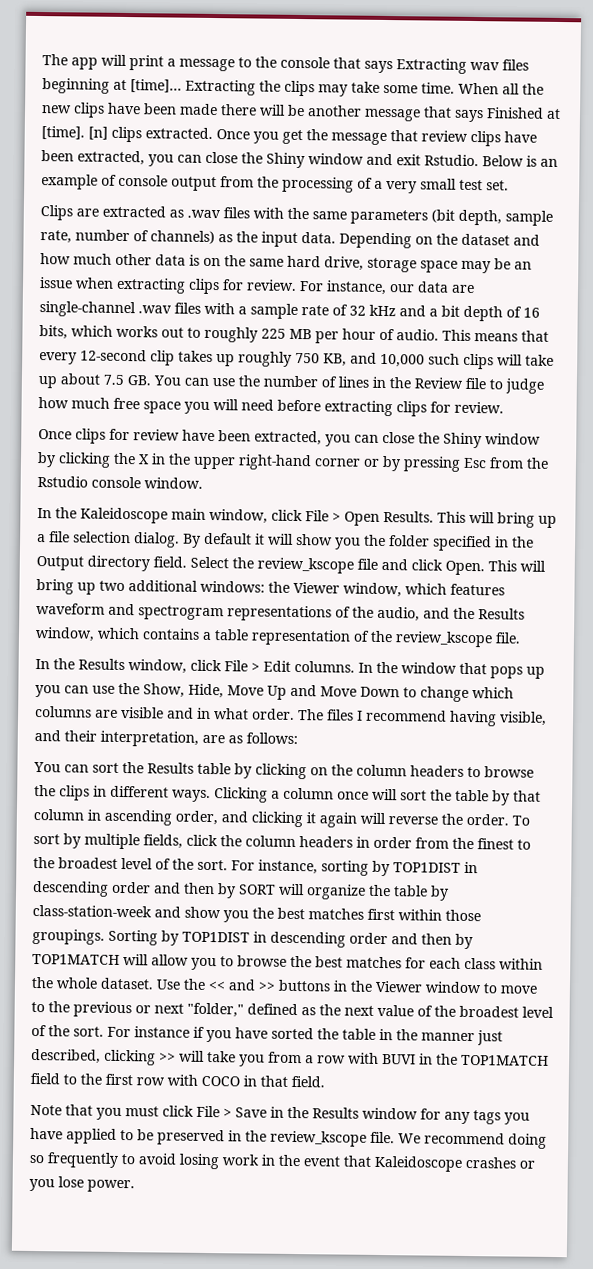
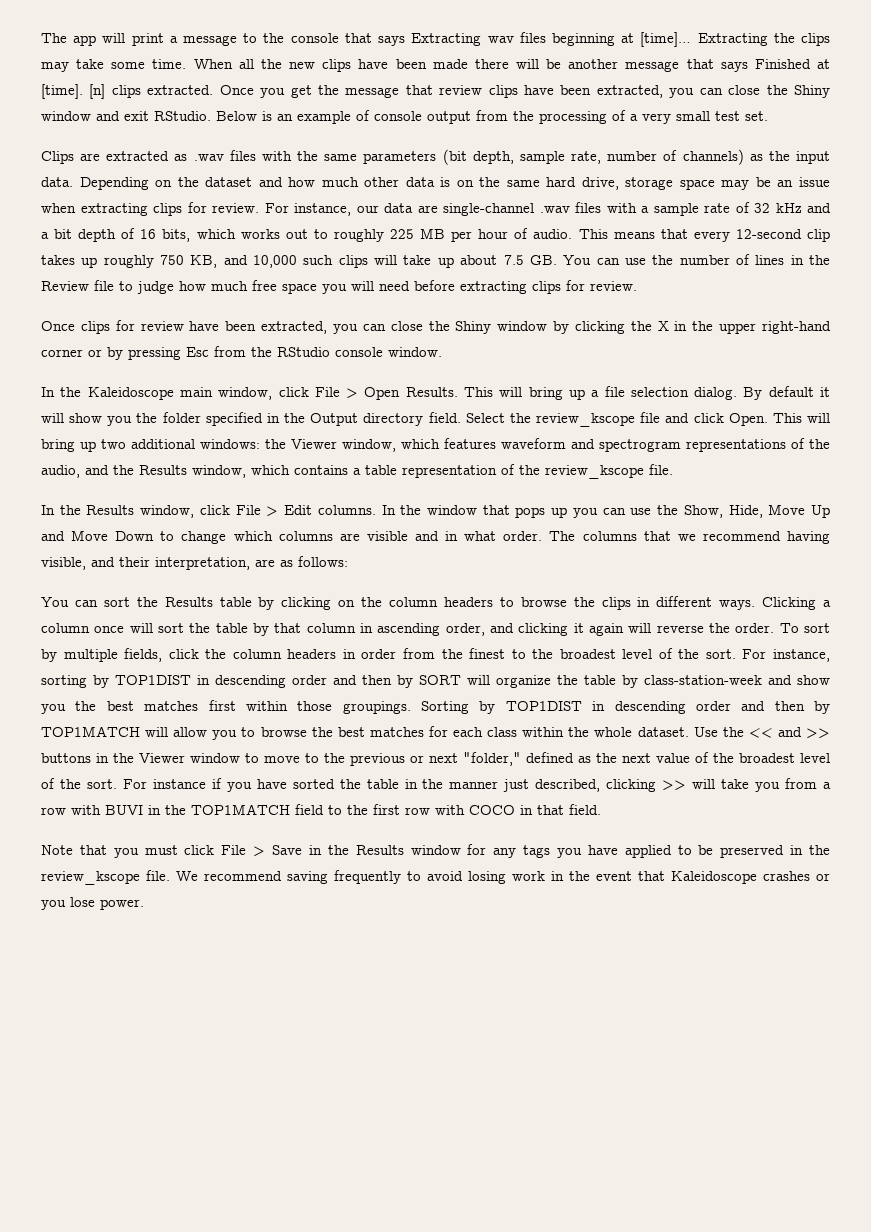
[424,154,479,167] Rstudio. -> [154,111,211,121] RStudio.
[37,476,88,488] Rstudio -> [277,347,330,357] RStudio
[327,709,363,721] files I -> [582,531,696,541] columns that we
[508,1133,547,1149] [29,1154,44,1164] doing so -> [287,871,328,884] saving

